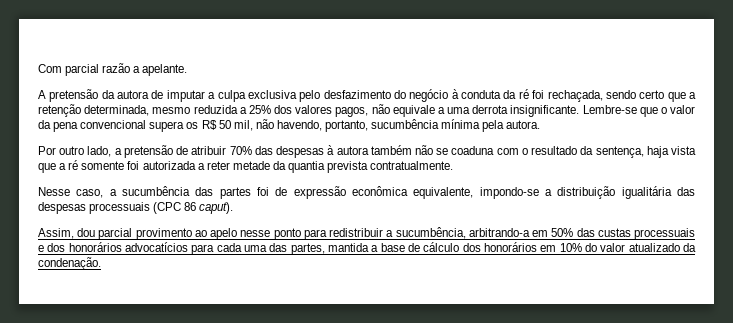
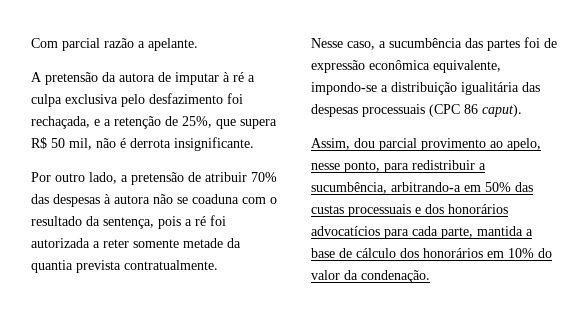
(205, 96) none -> [223,72,244,82] à ré
[394,89,697,102] [38,104,695,117] [38,119,541,132] do negócio à conduta da ré foi rechaçada, sendo certo que a retenção determinada, mesmo reduzida a 25% dos valores pagos, não equivale a uma derrota insignificante. Lembre-se que o valor da pena convencional supera os R$ 50 mil, não havendo, portanto, sucumbência mínima pela autora. -> [227,93,243,104] [31,116,277,129] [31,137,254,151] foi rechaçada, e a retenção de 25%, que supera R$ 50 mil, não é derrota insignificante.
[370,145,412,155] também -> (150, 199) none
[646,146,697,158] [38,163,56,173] haja vista que -> [158,216,181,229] pois
[81,161,125,170] somente -> (206, 221) none
(230, 165) none -> [133,239,179,248] somente
[210,228,301,240] apelo nesse ponto -> [507,138,541,151] [311,161,380,173] apelo, nesse ponto,
[244,243,325,255] uma das partes, -> [441,227,473,239] parte,
[628,243,680,252] atualizado -> (340, 275) none

